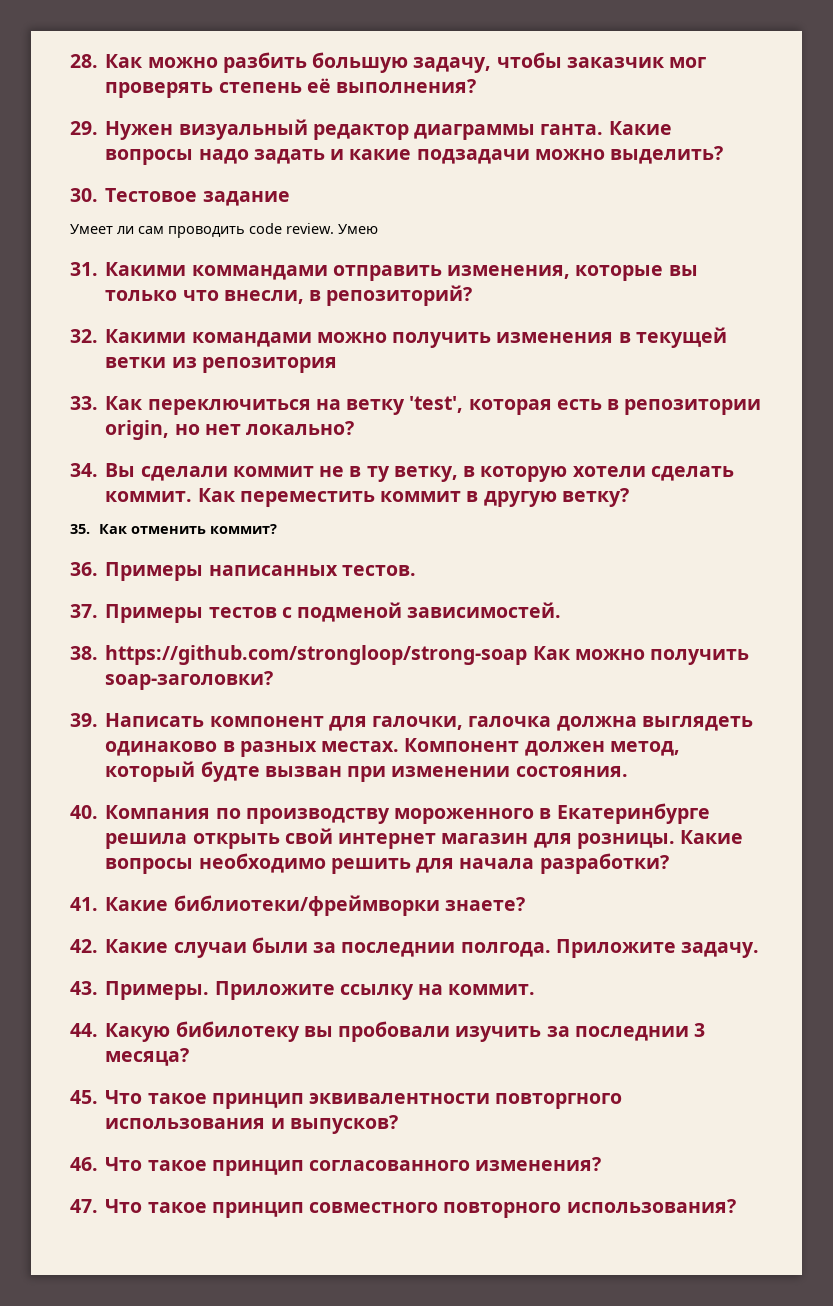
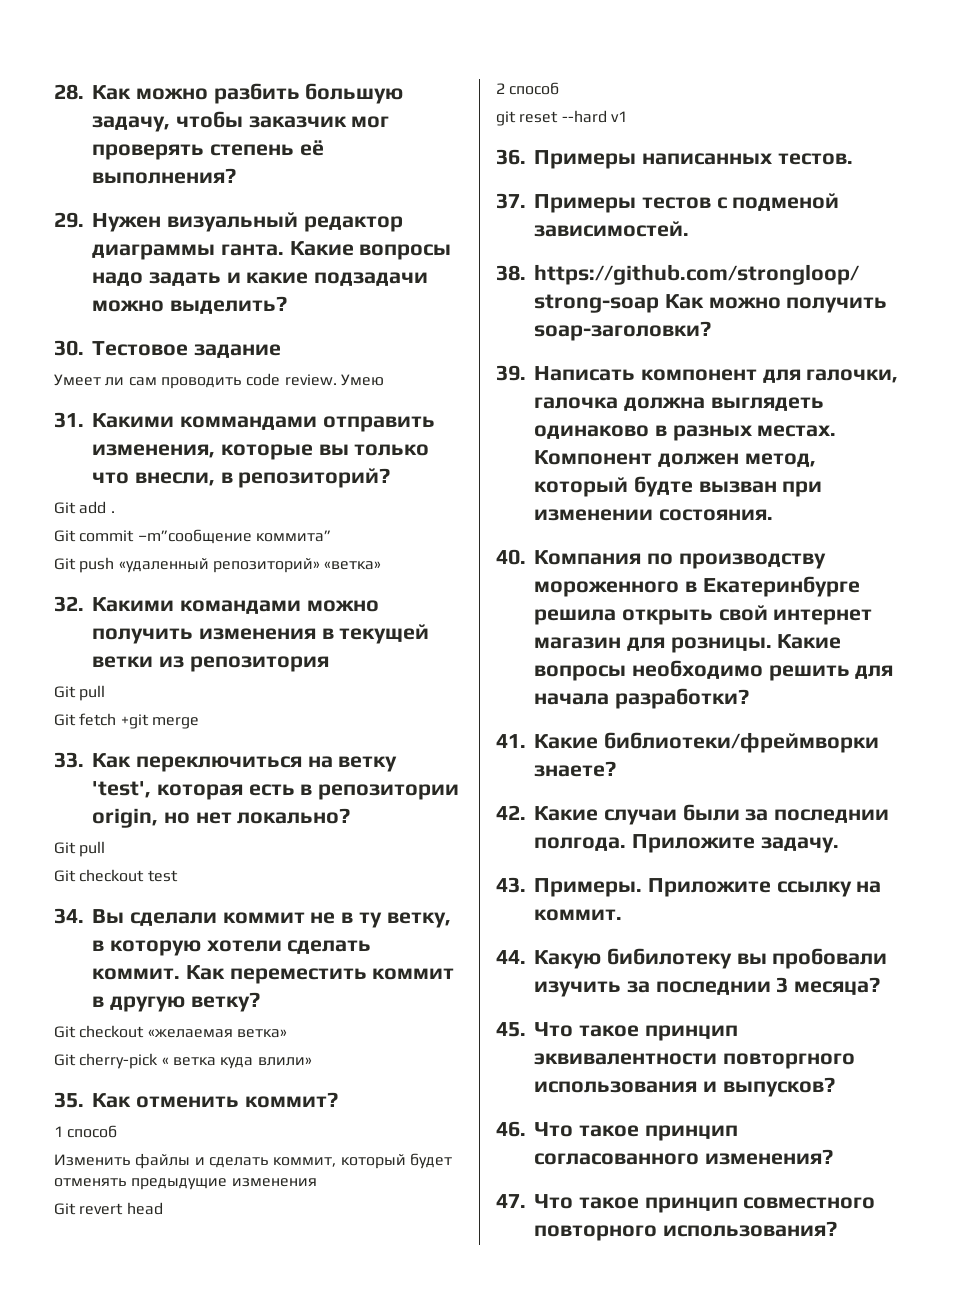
(473, 295) none -> [54,501,115,514] [54,529,331,544] [54,557,382,573] // Git add . // Git commit –m”сообщение коммита” // Git push «удаленный репозиторий» «ветка»
(337, 365) none -> [54,685,106,701] [54,713,199,729] // Git pull // Git fetch +git merge
(355, 428) none -> [54,841,106,857] [54,869,178,882] // Git pull // Git checkout test
[70,524,277,534] 35. Как отменить коммит? -> [54,1025,287,1038] [54,1053,312,1069] [54,1092,338,1108] [54,1125,118,1138] [54,1153,452,1169] [54,1178,317,1190] [54,1202,163,1215] [496,82,560,95] [496,110,627,126] Git checkout «желаемая ветка» // Git cherry-pick « ветка куда влили» // 35. Как отменить коммит? // 1 способ // Изменить файлы и сделать коммит, который будет отменять предыдущие изменения // Git revert head // 2 способ // git reset --hard v1

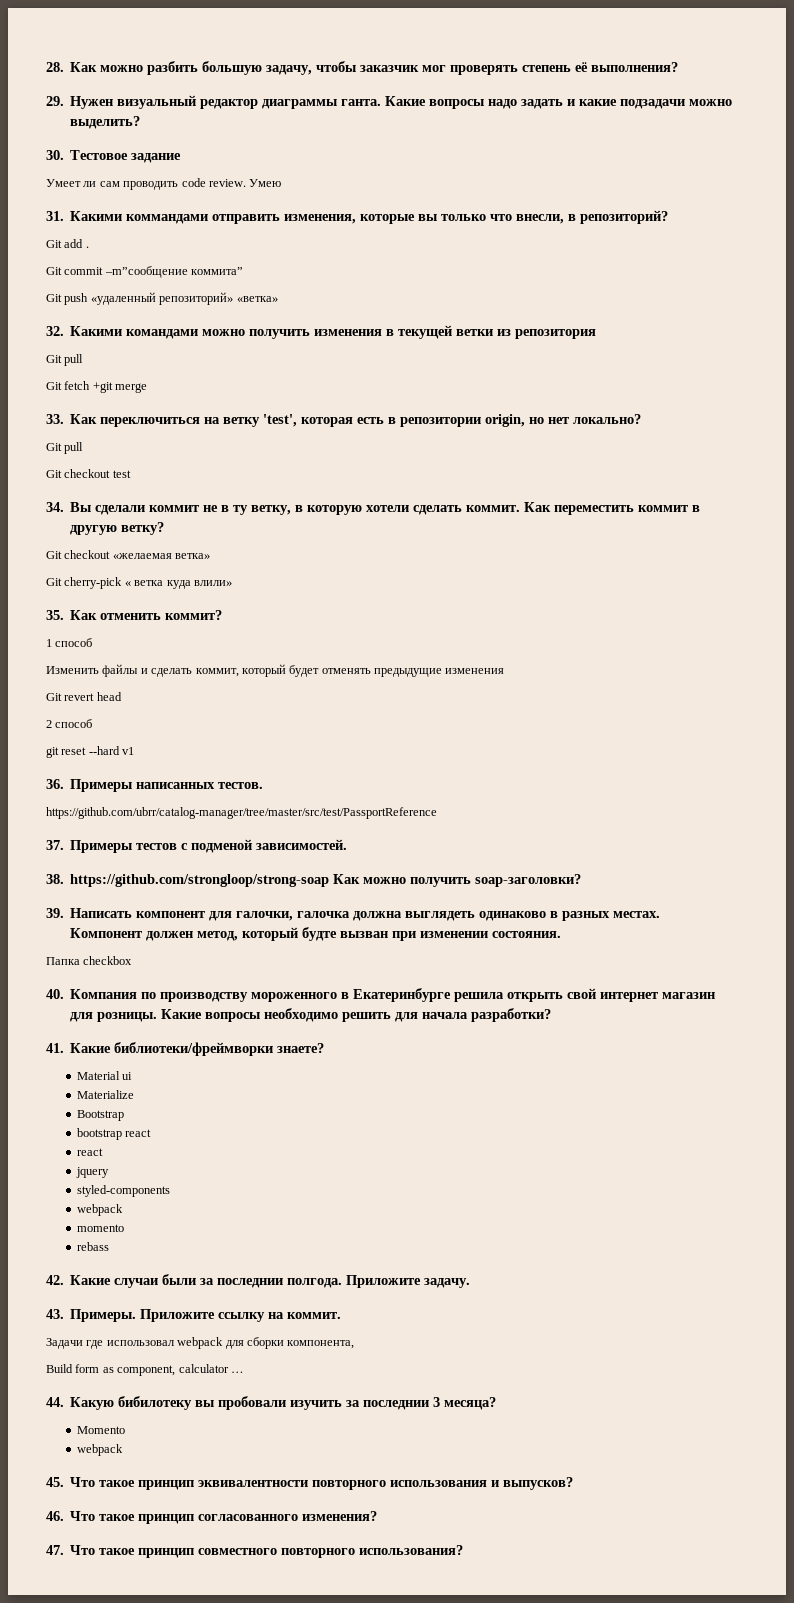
(853, 159) none -> [46,807,437,819] // https://github.com/ubrr/catalog-manager/tree/master/src/test/PassportReference
(773, 515) none -> [46,956,133,965] // Папка checkbox
(616, 769) none -> [77,1071,133,1080] [77,1090,135,1099] [77,1110,125,1121] [77,1128,152,1140] [77,1148,104,1156] [76,1167,110,1178] [77,1185,171,1197] [77,1204,124,1216] [77,1224,125,1232] [77,1242,110,1251] // Material ui // Materialize // Bootstrap // bootstrap react // react // jquery // styled-components // webpack // momento // rebass
(622, 915) none -> [46,1337,355,1349] [46,1364,244,1376] // Задачи где использовал webpack для сборки компонента, // Build form as component, calculator …
(881, 986) none -> [77,1426,126,1434] [77,1444,124,1456] // Momento // webpack
[722,1053,855,1069] повторгного -> [312,1480,387,1490] повторного

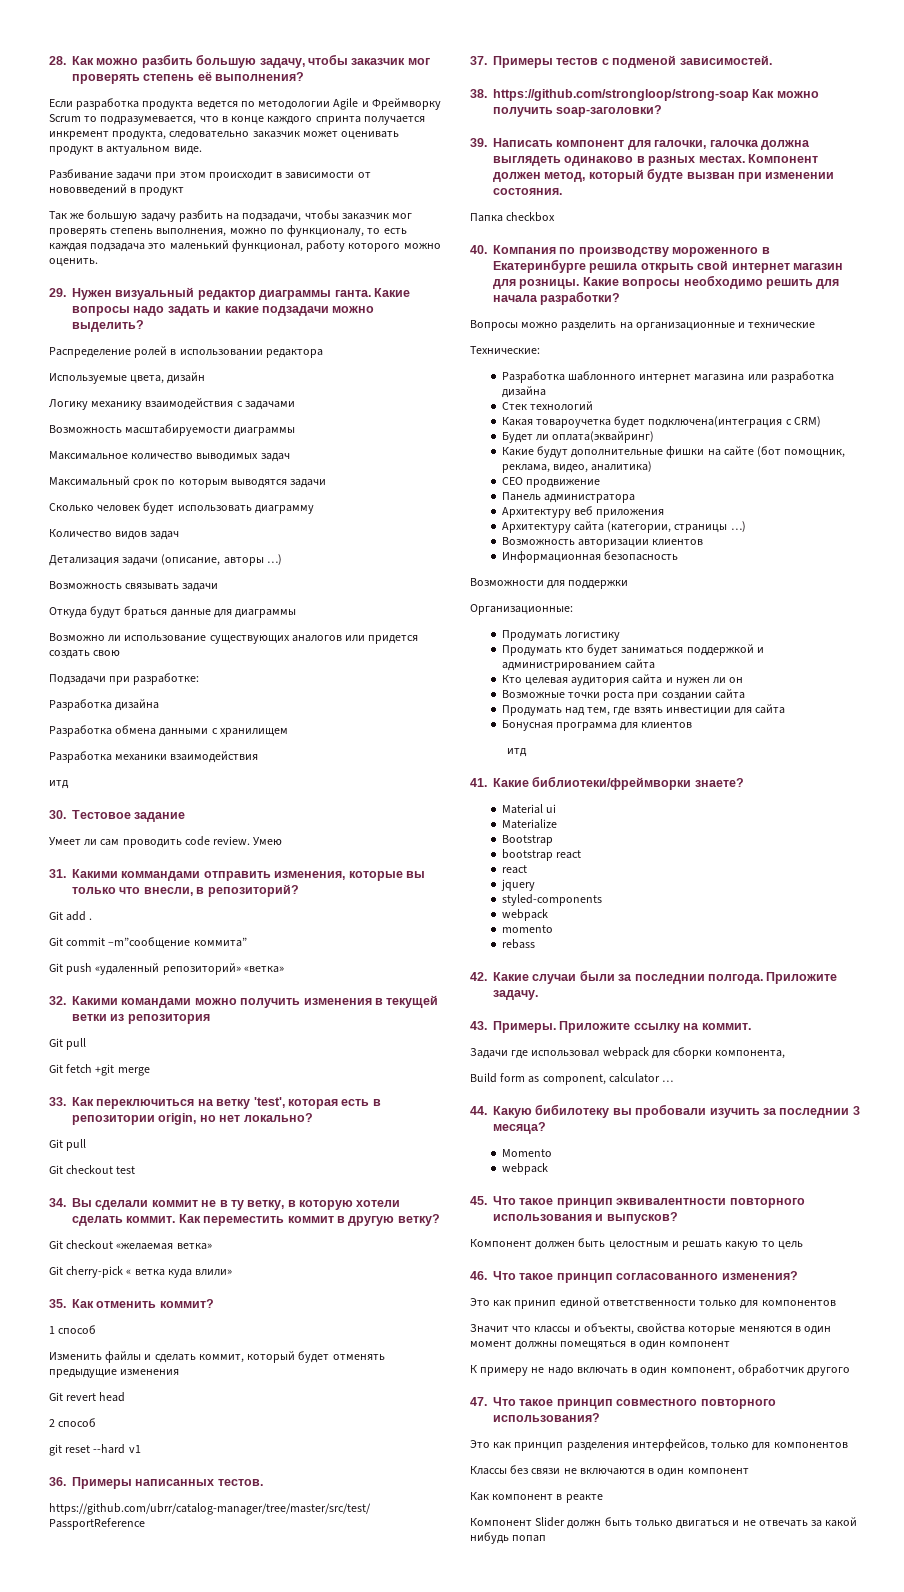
(679, 67) none -> [49,98,441,110] [49,114,425,125] [49,131,400,140] [49,146,202,155] [49,169,371,181] [49,184,185,196] [49,210,413,222] [49,225,407,237] [49,240,441,252] [49,258,98,267] // Если разработка продукта ведется по методологии Agile и Фреймворку Scrum то подразумевается, что в конце каждого спринта получается инкремент продукта, следовательно заказчик может оценивать продукт в актуальном виде. // Разбивание задачи при этом происходит в зависимости от нововведений в продукт // Так же большую задачу разбить на подзадачи, чтобы заказчик мог проверять степень выполнения, можно по функционалу, то есть каждая подзадача это маленький функционал, работу которого можно оценить.
(141, 122) none -> [49,346,323,358] [49,372,206,384] [49,398,295,410] [49,424,296,436] [49,451,290,462] [49,476,327,488] [49,502,314,514] [49,529,180,540] [49,554,282,566] [49,581,219,592] [49,606,297,618] [49,633,419,644] [49,650,121,659] [49,673,200,685] [49,699,160,711] [49,725,288,737] [49,751,259,763] [49,780,69,789] // Распределение ролей в использовании редактора // Используемые цвета, дизайн // Логику механику взаимодействия с задачами // Возможность масштабируемости диаграммы // Максимальное количество выводимых задач // Максимальный срок по которым выводятся задачи // Сколько человек будет использовать диаграмму // Количество видов задач // Детализация задачи (описание, авторы …) // Возможность связывать задачи // Откуда будут браться данные для диаграммы // Возможно ли использование существующих аналогов или придется создать свою // Подзадачи при разработке: // Разработка дизайна // Разработка обмена данными с хранилищем // Разработка механики взаимодействия // итд
(552, 1015) none -> [470,320,816,331] [470,346,540,354] [501,371,834,383] [501,386,546,398] [501,401,593,411] [501,416,821,428] [501,431,655,443] [501,446,846,458] [501,461,653,473] [501,477,600,488] [501,492,635,503] [501,506,665,518] [501,521,746,533] [501,537,704,548] [501,551,678,563] [470,578,629,589] [470,604,573,615] [501,630,620,641] [501,644,764,656] [501,659,655,671] [501,674,744,686] [501,689,745,701] [501,704,786,716] [501,720,693,731] [506,748,527,757] // Вопросы можно разделить на организационные и технические // Технические: // Разработка шаблонного интернет магазина или разработка дизайна // Стек технологий // Какая товароучетка будет подключена(интеграция с CRM) // Будет ли оплата(эквайринг) // Какие будут дополнительные фишки на сайте (бот помощник, реклама, видео, аналитика) // CEO продвижение // Панель администратора // Архитектуру веб приложения // Архитектуру сайта (категории, страницы …) // Возможность авторизации клиентов // Информационная безопасность // Возможности для поддержки // Организационные: // Продумать логистику // Продумать кто будет заниматься поддержкой и администрированием сайта // Кто целевая аудитория сайта и нужен ли он // Возможные точки роста при создании сайта // Продумать над тем, где взять инвестиции для сайта // Бонусная программа для клиентов // итд
(574, 1483) none -> [470,1238,803,1250] // Компонент должен быть целостным и решать какую то цель
(378, 1516) none -> [470,1297,836,1309] [470,1323,832,1335] [470,1341,731,1350] [470,1364,851,1376] // Это как принип единой ответственности только для компонентов // Значит что классы и объекты, свойства которые меняются в один момент должны помещяться в один компонент // К примеру не надо включать в один компонент, обработчик другого
(464, 1550) none -> [470,1439,848,1451] [470,1465,749,1477] [470,1492,603,1503] [470,1517,858,1529] [470,1532,547,1544] // Это как принцип разделения интерфейсов, только для компонентов // Классы без связи не включаются в один компонент // Как компонент в реакте // Компонент Slider должн быть только двигаться и не отвечать за какой нибудь попап

